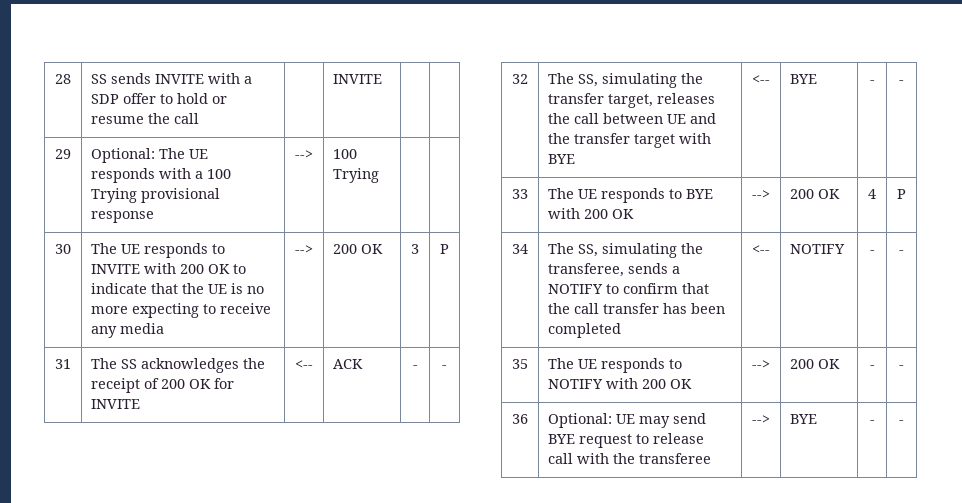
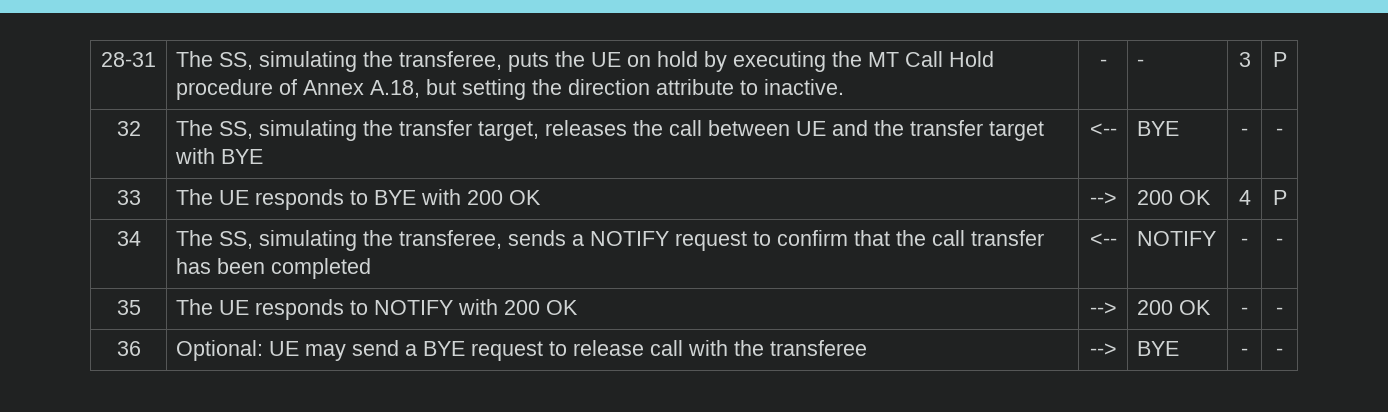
[55,74,71,84] [91,73,253,84] [91,93,228,104] [91,113,200,124] [333,74,383,84] [55,149,71,159] [91,148,209,163] [91,168,232,183] [91,188,221,203] [91,211,155,223] [295,150,313,159] [333,149,358,159] [333,168,380,183] [55,244,71,254] [91,243,226,258] [91,263,247,274] [91,283,265,294] [91,303,272,318] [91,323,165,338] [295,245,313,254] [333,244,384,254] [411,244,419,254] [440,244,449,254] [55,359,71,369] [91,358,266,373] [91,378,235,393] [91,399,141,409] [295,360,313,369] [333,359,364,369] [412,365,418,369] [442,365,447,369] 28 | SS sends INVITE with a SDP offer to hold or resume the call | | INVITE | | // 29 | Optional: The UE responds with a 100 Trying provisional response | --> | 100 Trying | | // 30 | The UE responds to INVITE with 200 OK to indicate that the UE is no more expecting to receive any media | --> | 200 OK | 3 | P // 31 | The SS acknowledges the receipt of 200 OK for INVITE | <-- | ACK | - | - -> [101,52,156,67] [176,51,995,72] [176,79,845,100] [1099,59,1107,67] [1137,59,1145,67] [1238,52,1251,67] [1272,52,1287,67] 28-31 | The SS, simulating the transferee, puts the UE on hold by executing the MT Call Hold procedure of Annex A.18, but setting the direction attribute to inactive. | - | - | 3 | P
(604, 289) none -> [675,231,748,251] request
(707, 418) none -> [405,344,418,356] a

